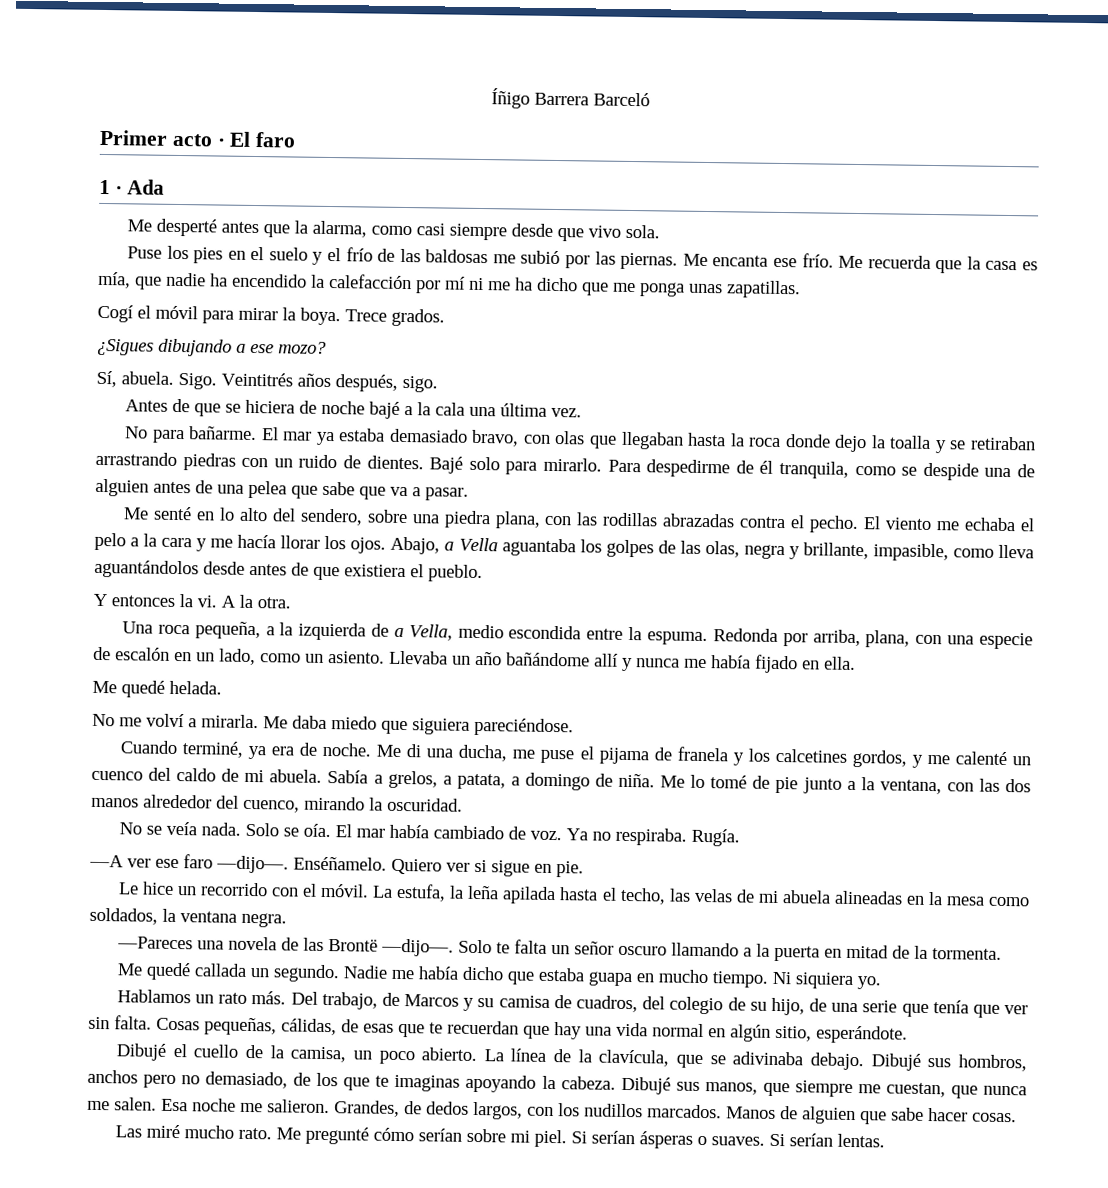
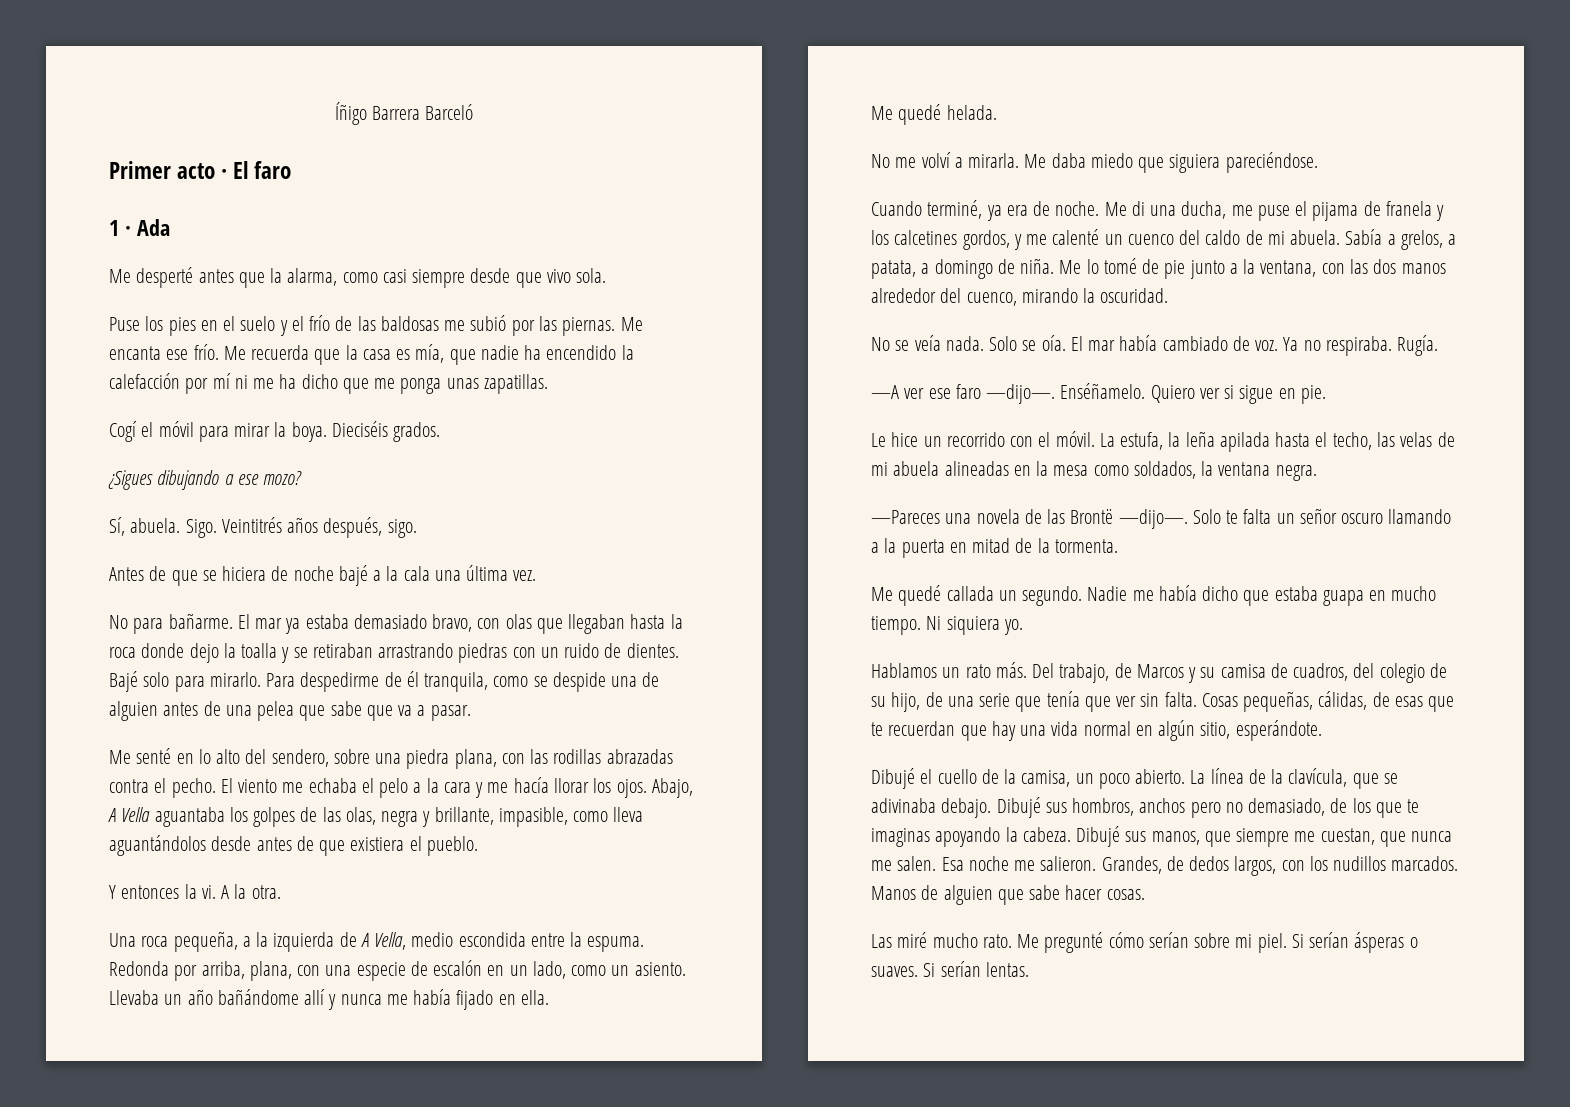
[345,309,387,322] Trece -> [331,421,388,437] Dieciséis
[444,541,455,551] a -> [108,808,116,822] A
[393,627,404,638] a -> [360,933,369,947] A

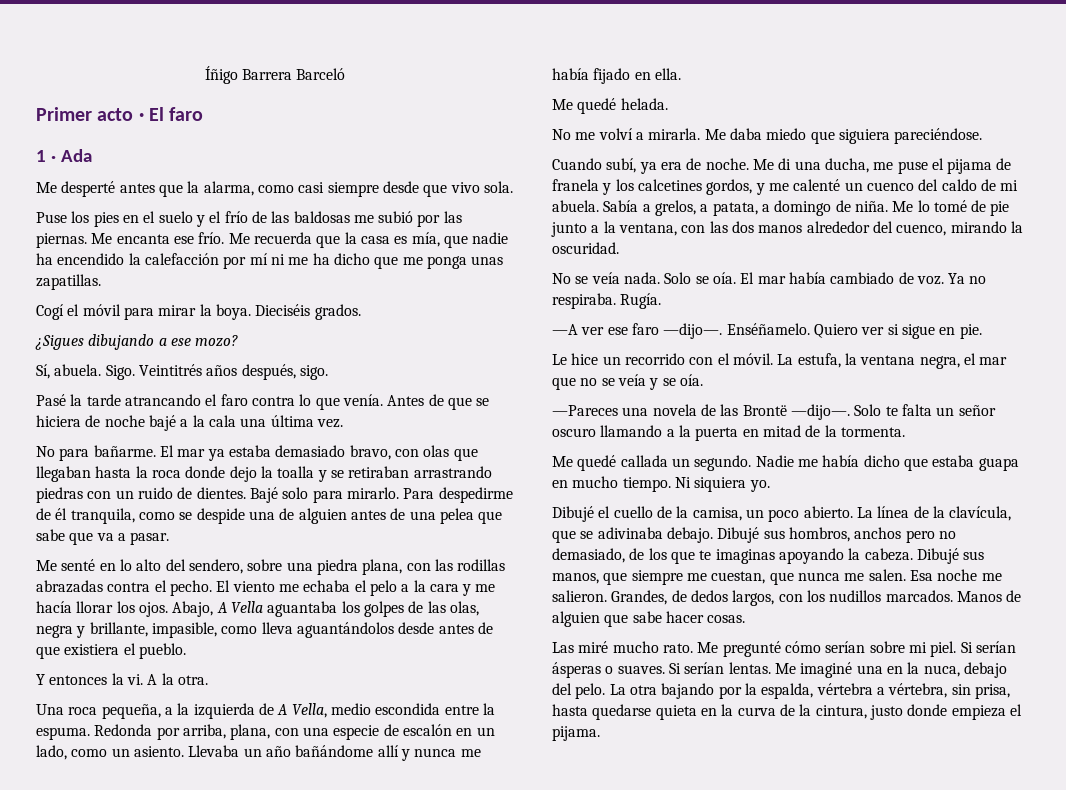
(417, 528) none -> [36,394,383,410] Pasé la tarde atrancando el faro contra lo que venía.
[927,200,983,219] terminé, -> [606,158,637,173] subí,
[1185,431,1455,452] [871,461,1317,481] leña apilada hasta el techo, las velas de mi abuela alineadas en la mesa como soldados, la ventana negra. -> [860,353,1008,369] [552,374,703,390] ventana negra, el mar que no se veía y se oía.
[871,662,1447,683] [871,691,1455,712] [871,720,1322,741] // Hablamos un rato más. Del trabajo, de Marcos y su camisa de cuadros, del colegio de su hijo, de una serie que tenía que ver sin falta. Cosas pequeñas, cálidas, de esas que te recuerdan que hay una vida normal en algún sitio, esperándote. -> (770, 486) none
(1029, 969) none -> [774,662,1007,678] [552,683,1010,699] [552,704,1022,720] [552,726,600,741] Me imaginé una en la nuca, debajo del pelo. La otra bajando por la espalda, vértebra a vértebra, sin prisa, hasta quedarse quieta en la curva de la cintura, justo donde empieza el pijama.

